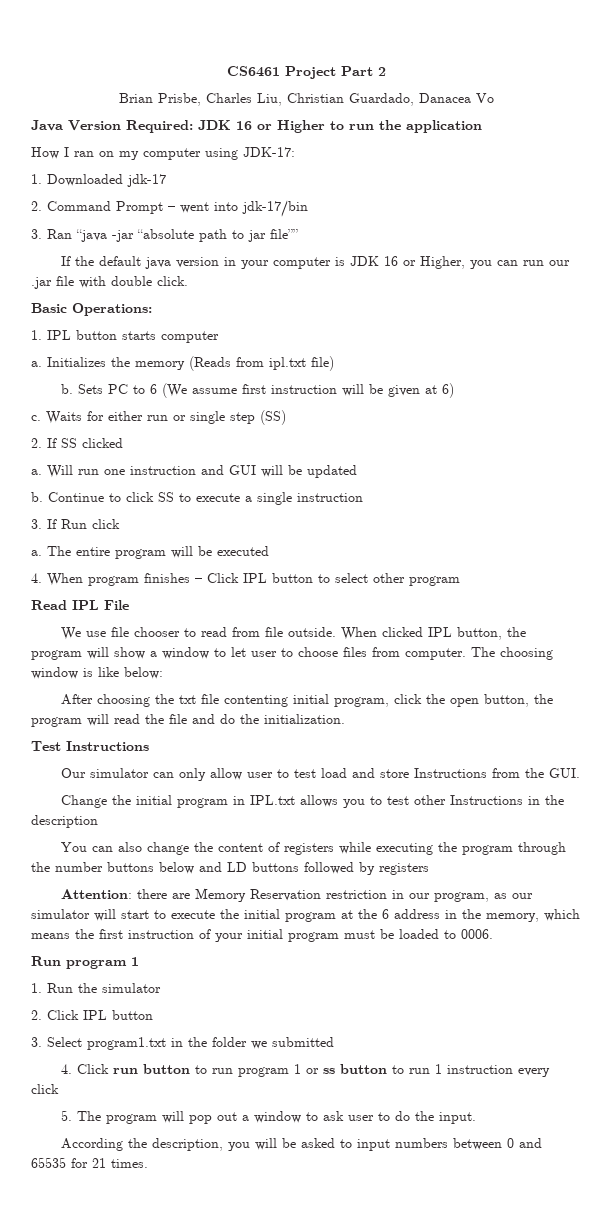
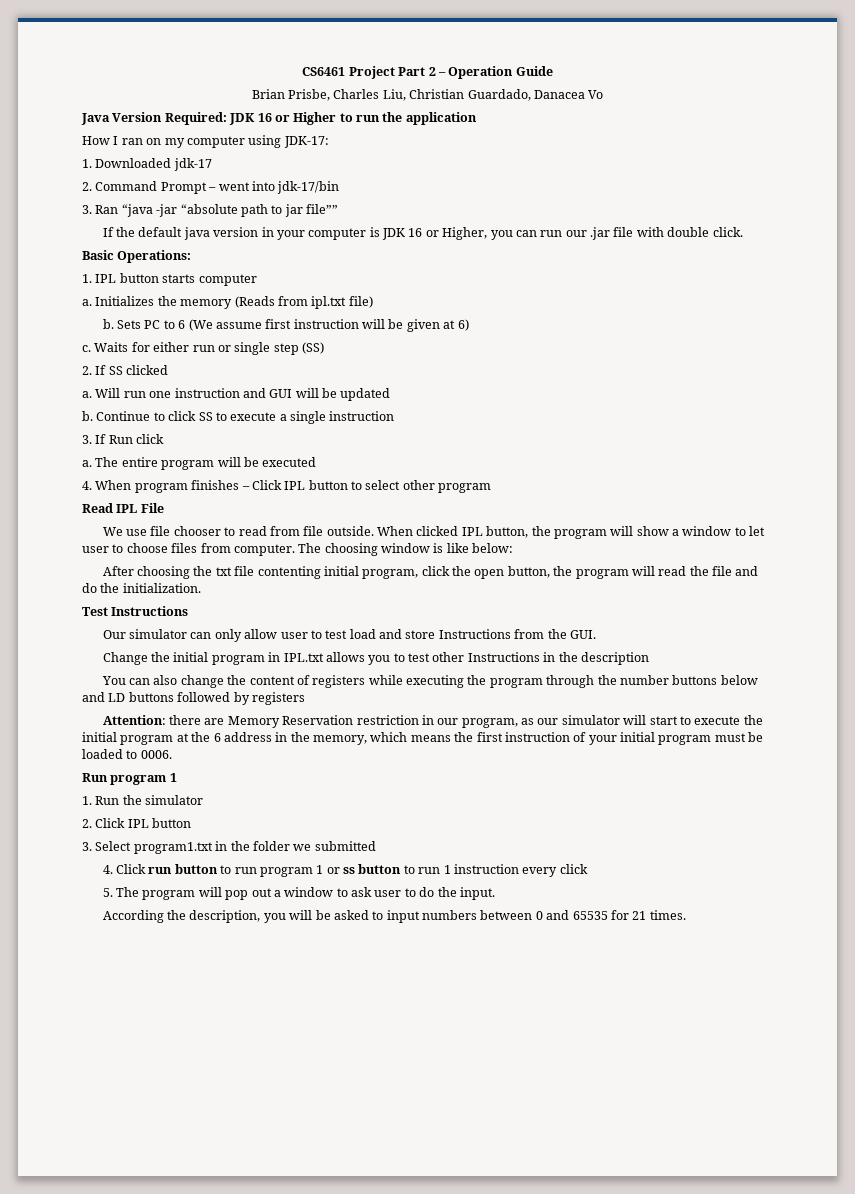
(386, 71) none -> [437,66,553,79] – Operation Guide

